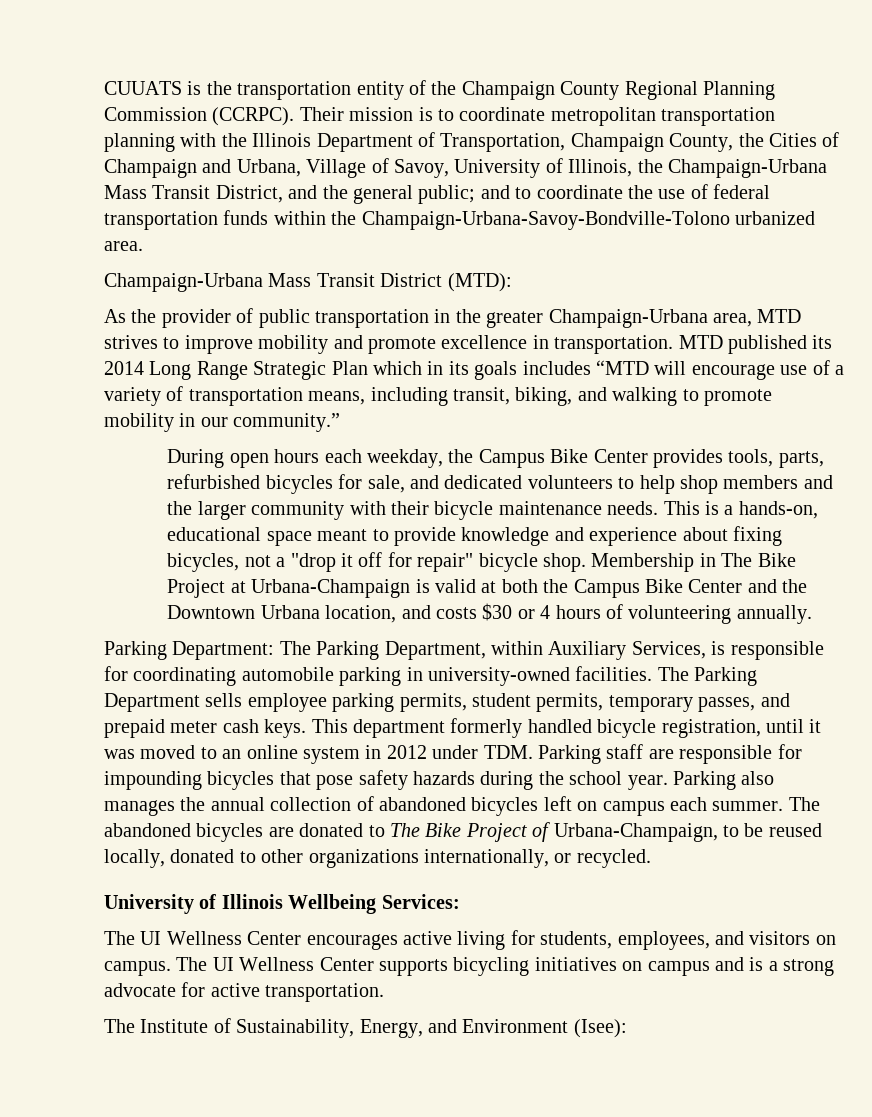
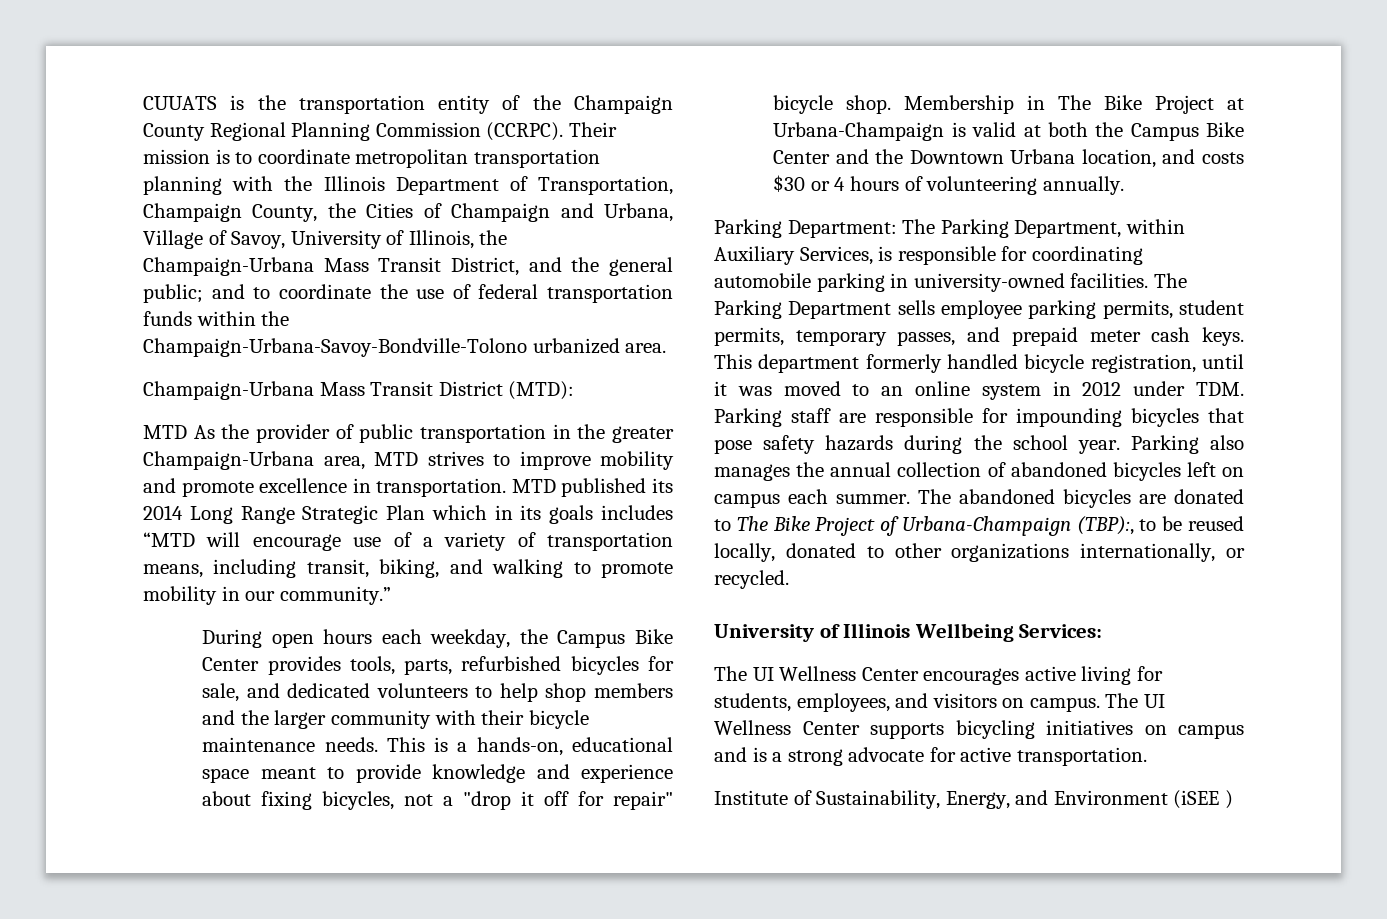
(512, 282) none -> [143,425,187,439] MTD
[553,823,718,842] Urbana-Champaign, -> [901,516,1134,536] Urbana-Champaign (TBP):,
[104,1019,135,1033] The -> (1147, 756) none
[573,1019,627,1038] (Isee): -> [1173,790,1233,809] (iSEE )

